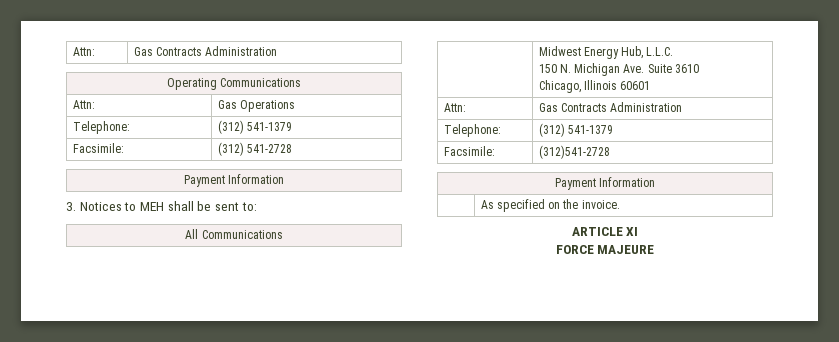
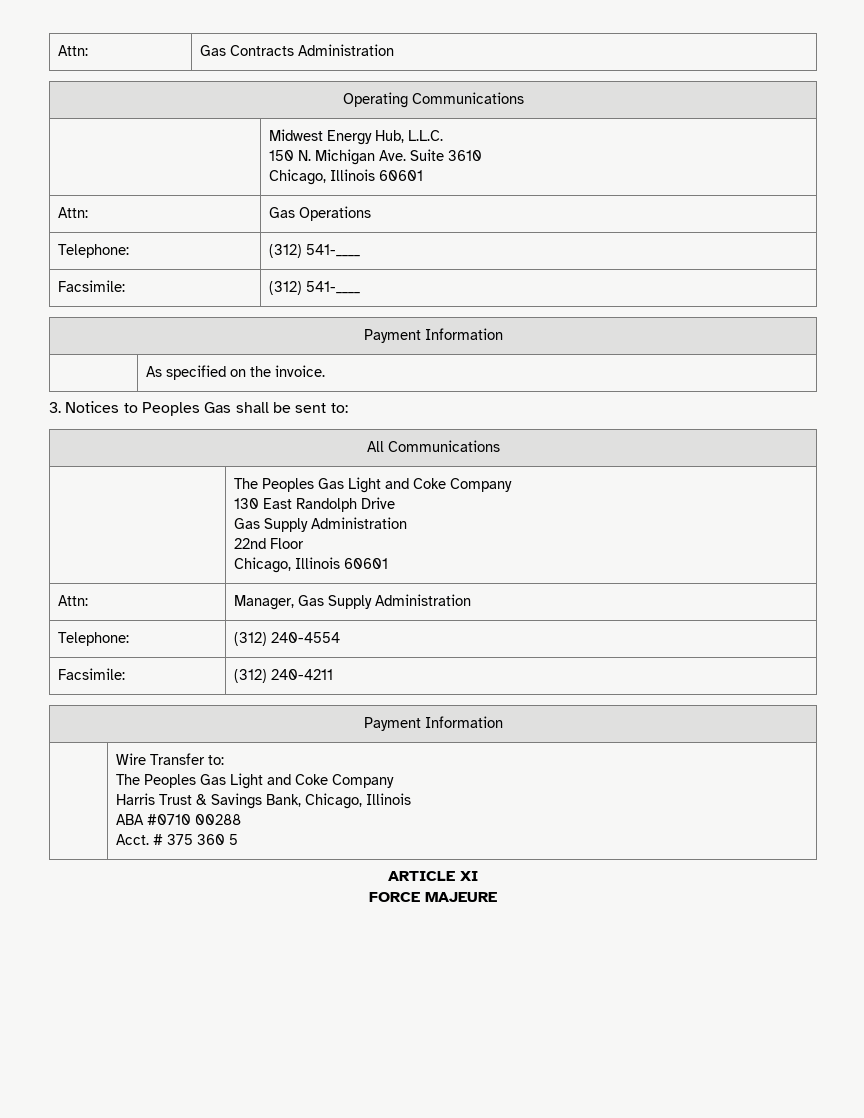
[72,100,95,109] [217,100,295,112] [72,121,130,134] [217,120,292,134] [72,143,124,153] [217,142,292,156] [183,174,285,187] [66,201,257,211] [185,229,283,239] // Attn: | Gas Operations // Telephone: | (312) 541-1379 // Facsimile: | (312) 541-2728 // Payment Information // 3. Notices to MEH shall be sent to: // All Communications -> (524, 98) none
[560,102,683,112] [443,124,501,137] [538,123,613,137] [443,146,495,156] [538,145,610,159] Contracts Administration // Telephone: | (312) 541-1379 // Facsimile: | (312)541-2728 -> [299,206,372,221] [58,244,130,258] [269,244,361,258] [58,280,126,292] [269,281,361,295] Operations // Telephone: | (312) 541-____ // Facsimile: | (312) 541-____
(620, 204) none -> [49,401,348,416] [366,440,500,452] [234,477,513,493] [234,497,396,512] [234,517,408,532] [234,538,305,549] [234,557,389,573] [58,595,89,606] [234,594,472,610] [58,632,130,646] [234,632,341,646] [58,668,126,680] [234,669,334,683] [363,716,503,731] [116,753,225,765] [116,773,395,789] [116,793,412,809] [116,814,242,825] [116,834,239,845] // 3. Notices to Peoples Gas shall be sent to: // All Communications // | The Peoples Gas Light and Coke Company // 130 East Randolph Drive // Gas Supply Administration // 22nd Floor // Chicago, Illinois 60601 // Attn: | Manager, Gas Supply Administration // Telephone: | (312) 240-4554 // Facsimile: | (312) 240-4211 // Payment Information // | Wire Transfer to: // The Peoples Gas Light and Coke Company // Harris Trust & Savings Bank, Chicago, Illinois // ABA #0710 00288 // Acct. # 375 360 5

